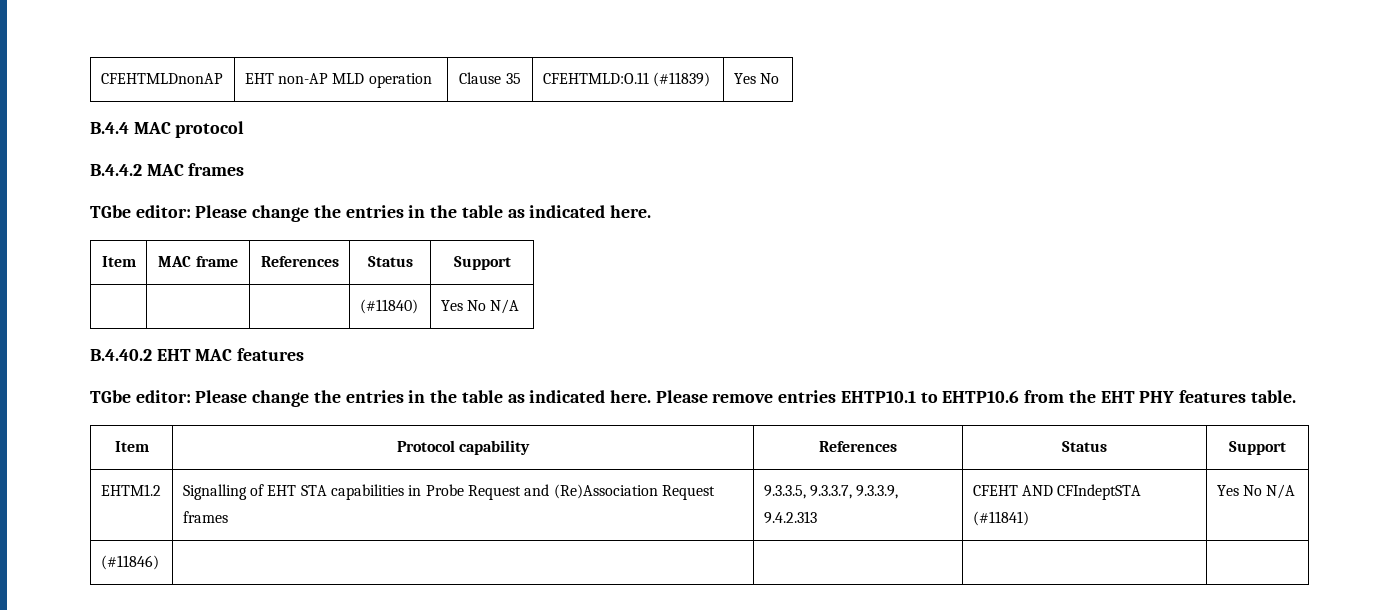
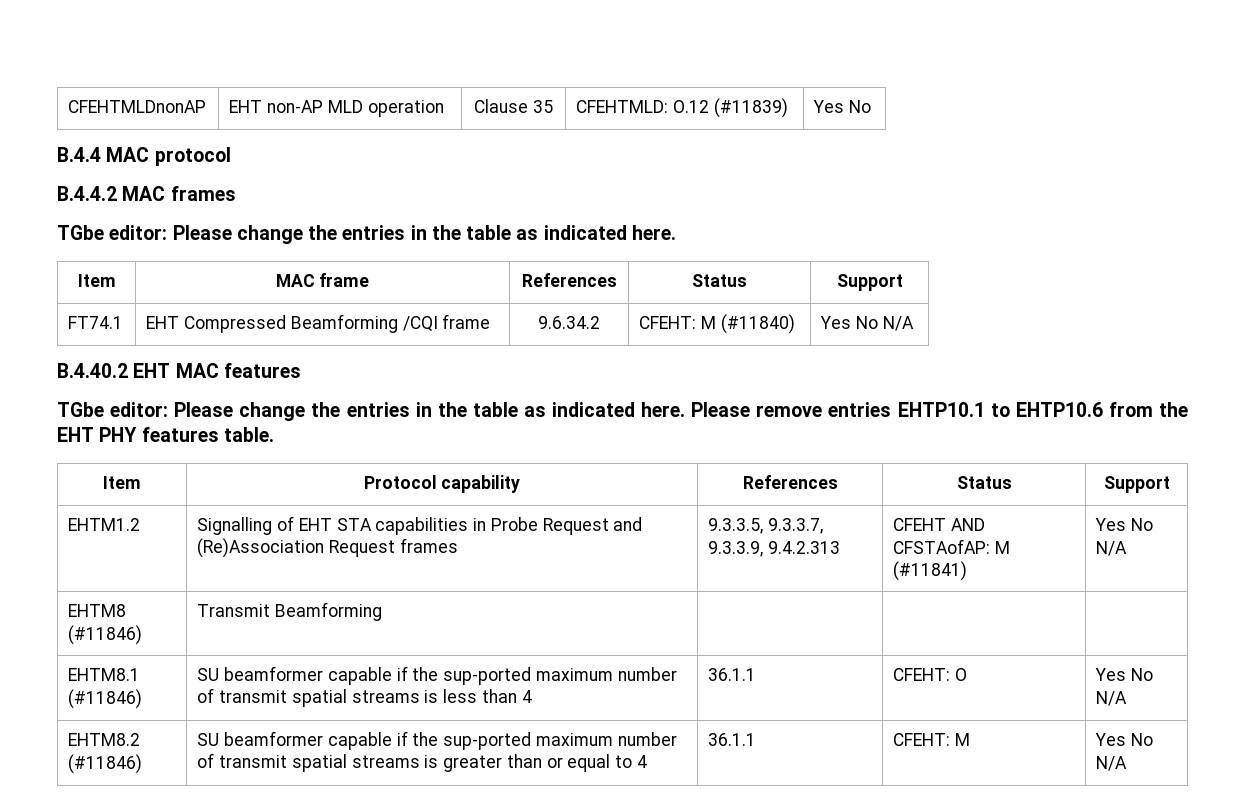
[542,72,649,84] CFEHTMLD:O.11 -> [576,100,710,113] CFEHTMLD: O.12
(511, 263) | | | -> [68,316,124,329] [146,314,491,333] [538,316,600,329] [639,316,717,329] FT74.1 | EHT Compressed Beamforming /CQI frame | 9.6.34.2 | CFEHT: M
[1057,484,1142,500] CFIndeptSTA -> [893,539,1011,554] CFSTAofAP: M
[100,555,159,570] (#11846) | | | | -> [68,604,127,617] [68,625,143,645] [197,602,383,621] [68,668,141,681] [68,689,143,709] [197,666,677,685] [197,688,532,707] [708,668,757,681] [893,668,968,681] [1095,668,1154,681] [1096,691,1128,706] [68,733,141,746] [68,754,143,774] [197,731,677,750] [197,753,647,772] [708,733,757,746] [893,733,971,746] [1095,733,1154,746] [1096,756,1128,771] EHTM8 (#11846) | Transmit Beamforming | | | // EHTM8.1 (#11846) | SU beamformer capable if the sup-ported maximum number of transmit spatial streams is less than 4 | 36.1.1 | CFEHT: O | Yes No N/A // EHTM8.2 (#11846) | SU beamformer capable if the sup-ported maximum number of transmit spatial streams is greater than or equal to 4 | 36.1.1 | CFEHT: M | Yes No N/A

